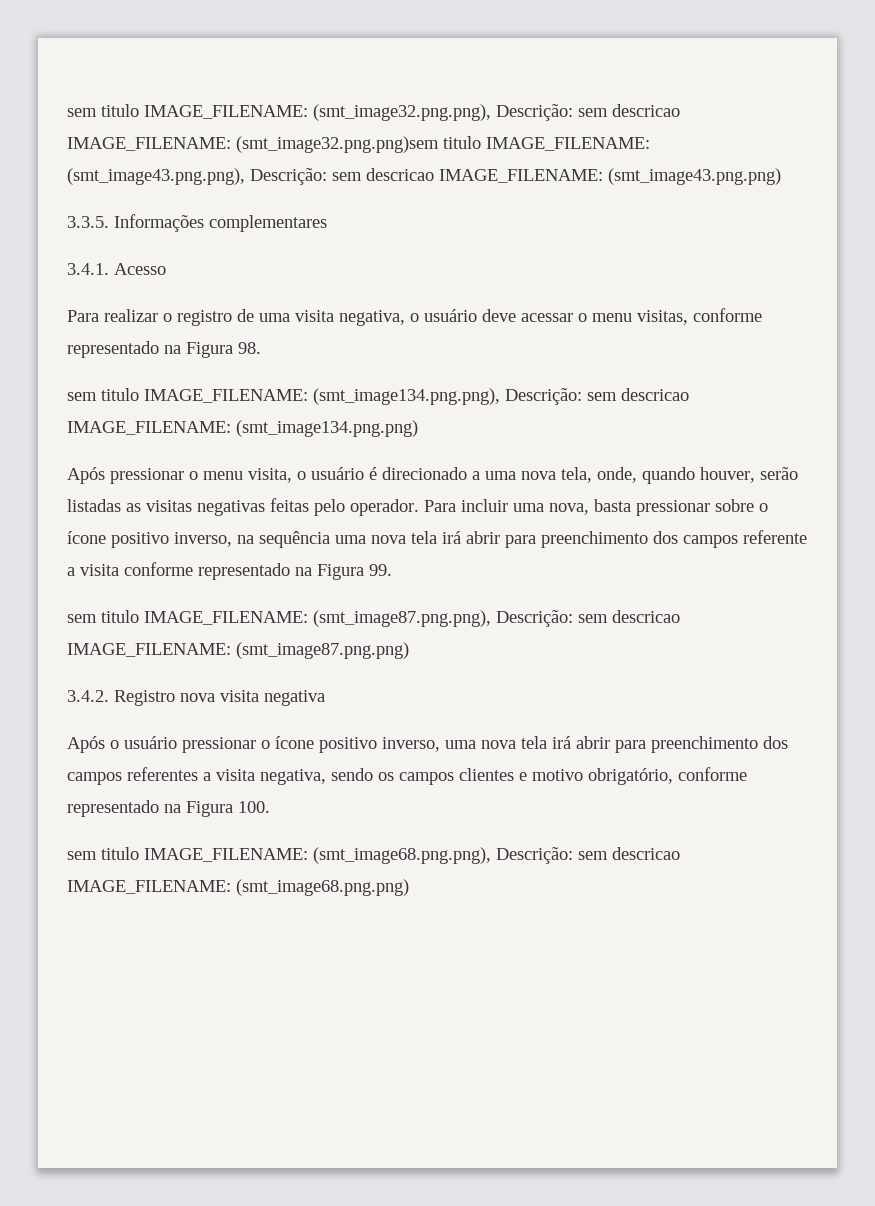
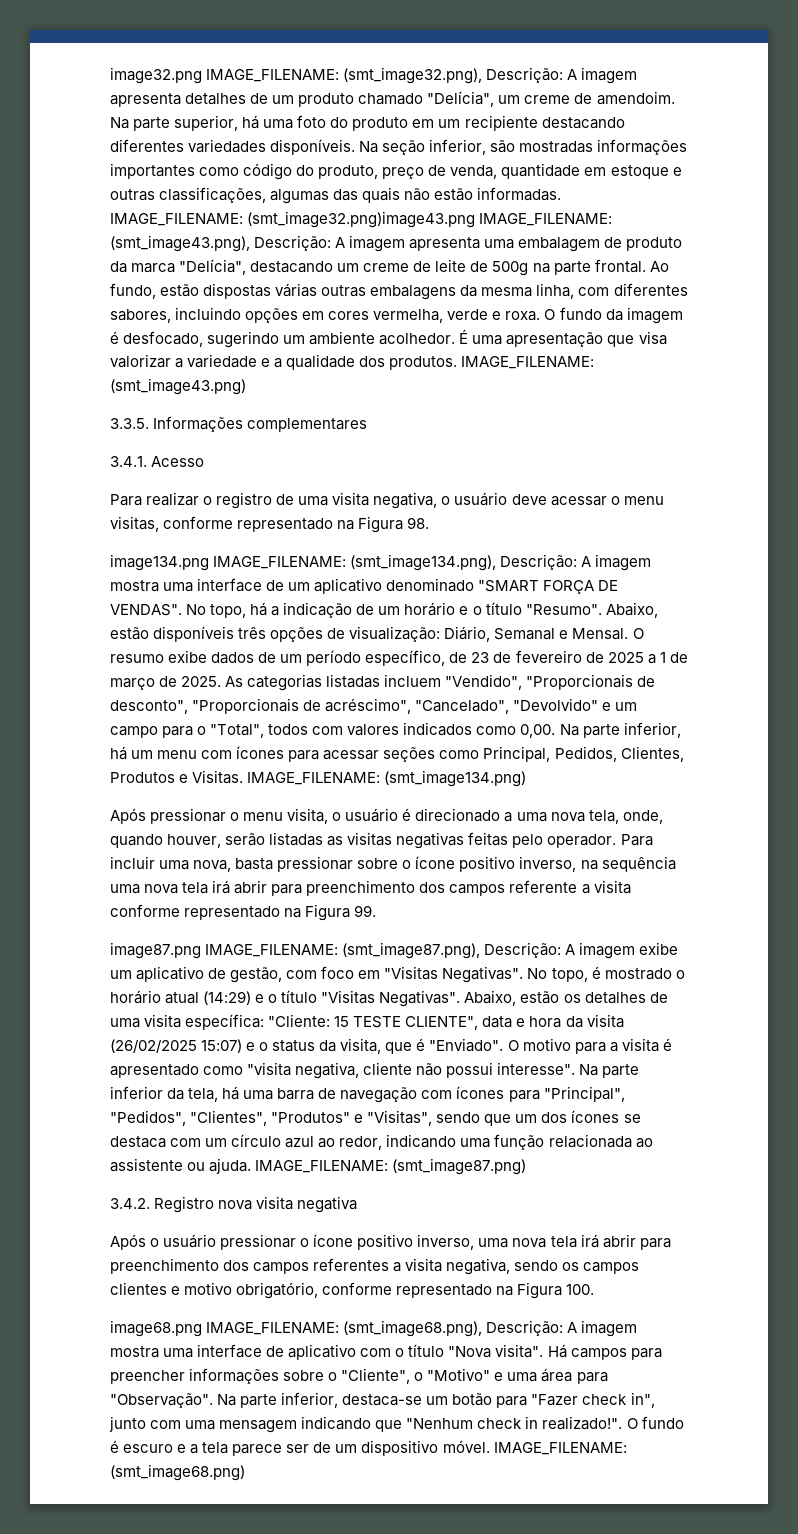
[67,104,680,121] [67,136,650,153] [67,168,781,185] sem titulo IMAGE_FILENAME: (smt_image32.png.png), Descrição: sem descricao IMAGE_FILENAME: (smt_image32.png.png)sem titulo IMAGE_FILENAME: (smt_image43.png.png), Descrição: sem descricao IMAGE_FILENAME: (smt_image43.png.png) -> [110,67,638,84] [110,91,675,107] [110,115,625,131] [110,139,688,155] [110,163,682,180] [110,187,562,204] [110,211,613,228] [110,235,683,252] [110,259,669,276] [110,283,688,300] [110,307,683,324] [110,329,667,348] [110,354,595,370] [110,378,246,395] image32.png IMAGE_FILENAME: (smt_image32.png), Descrição: A imagem apresenta detalhes de um produto chamado "Delícia", um creme de amendoim. Na parte superior, há uma foto do produto em um recipiente destacando diferentes variedades disponíveis. Na seção inferior, são mostradas informações importantes como código do produto, preço de venda, quantidade em estoque e outras classificações, algumas das quais não estão informadas. IMAGE_FILENAME: (smt_image32.png)image43.png IMAGE_FILENAME: (smt_image43.png), Descrição: A imagem apresenta uma embalagem de produto da marca "Delícia", destacando um creme de leite de 500g na parte frontal. Ao fundo, estão dispostas várias outras embalagens da mesma linha, com diferentes sabores, incluindo opções em cores vermelha, verde e roxa. O fundo da imagem é desfocado, sugerindo um ambiente acolhedor. É uma apresentação que visa valorizar a variedade e a qualidade dos produtos. IMAGE_FILENAME: (smt_image43.png)
[67,388,689,405] [67,420,418,437] sem titulo IMAGE_FILENAME: (smt_image134.png.png), Descrição: sem descricao IMAGE_FILENAME: (smt_image134.png.png) -> [110,554,652,571] [110,578,619,594] [110,602,658,618] [110,626,644,642] [110,650,688,666] [110,674,656,691] [110,698,638,714] [110,722,681,738] [110,746,684,762] [110,770,527,787] image134.png IMAGE_FILENAME: (smt_image134.png), Descrição: A imagem mostra uma interface de um aplicativo denominado "SMART FORÇA DE VENDAS". No topo, há a indicação de um horário e o título "Resumo". Abaixo, estão disponíveis três opções de visualização: Diário, Semanal e Mensal. O resumo exibe dados de um período específico, de 23 de fevereiro de 2025 a 1 de março de 2025. As categorias listadas incluem "Vendido", "Proporcionais de desconto", "Proporcionais de acréscimo", "Cancelado", "Devolvido" e um campo para o "Total", todos com valores indicados como 0,00. Na parte inferior, há um menu com ícones para acessar seções como Principal, Pedidos, Clientes, Produtos e Visitas. IMAGE_FILENAME: (smt_image134.png)
[67,610,680,627] [67,642,409,659] sem titulo IMAGE_FILENAME: (smt_image87.png.png), Descrição: sem descricao IMAGE_FILENAME: (smt_image87.png.png) -> [110,942,679,959] [110,966,685,983] [110,990,668,1007] [110,1014,624,1030] [110,1038,672,1054] [110,1062,640,1079] [110,1086,625,1103] [110,1110,641,1126] [110,1134,653,1150] [110,1158,527,1175] image87.png IMAGE_FILENAME: (smt_image87.png), Descrição: A imagem exibe um aplicativo de gestão, com foco em "Visitas Negativas". No topo, é mostrado o horário atual (14:29) e o título "Visitas Negativas". Abaixo, estão os detalhes de uma visita específica: "Cliente: 15 TESTE CLIENTE", data e hora da visita (26/02/2025 15:07) e o status da visita, que é "Enviado". O motivo para a visita é apresentado como "visita negativa, cliente não possui interesse". Na parte inferior da tela, há uma barra de navegação com ícones para "Principal", "Pedidos", "Clientes", "Produtos" e "Visitas", sendo que um dos ícones se destaca com um círculo azul ao redor, indicando uma função relacionada ao assistente ou ajuda. IMAGE_FILENAME: (smt_image87.png)
[67,847,680,864] [67,879,409,896] sem titulo IMAGE_FILENAME: (smt_image68.png.png), Descrição: sem descricao IMAGE_FILENAME: (smt_image68.png.png) -> [110,1320,638,1337] [110,1344,662,1360] [110,1368,608,1384] [110,1392,655,1408] [109,1416,684,1433] [110,1440,627,1456] [110,1464,245,1481] image68.png IMAGE_FILENAME: (smt_image68.png), Descrição: A imagem mostra uma interface de aplicativo com o título "Nova visita". Há campos para preencher informações sobre o "Cliente", o "Motivo" e uma área para "Observação". Na parte inferior, destaca-se um botão para "Fazer check in", junto com uma mensagem indicando que "Nenhum check in realizado!". O fundo é escuro e a tela parece ser de um dispositivo móvel. IMAGE_FILENAME: (smt_image68.png)

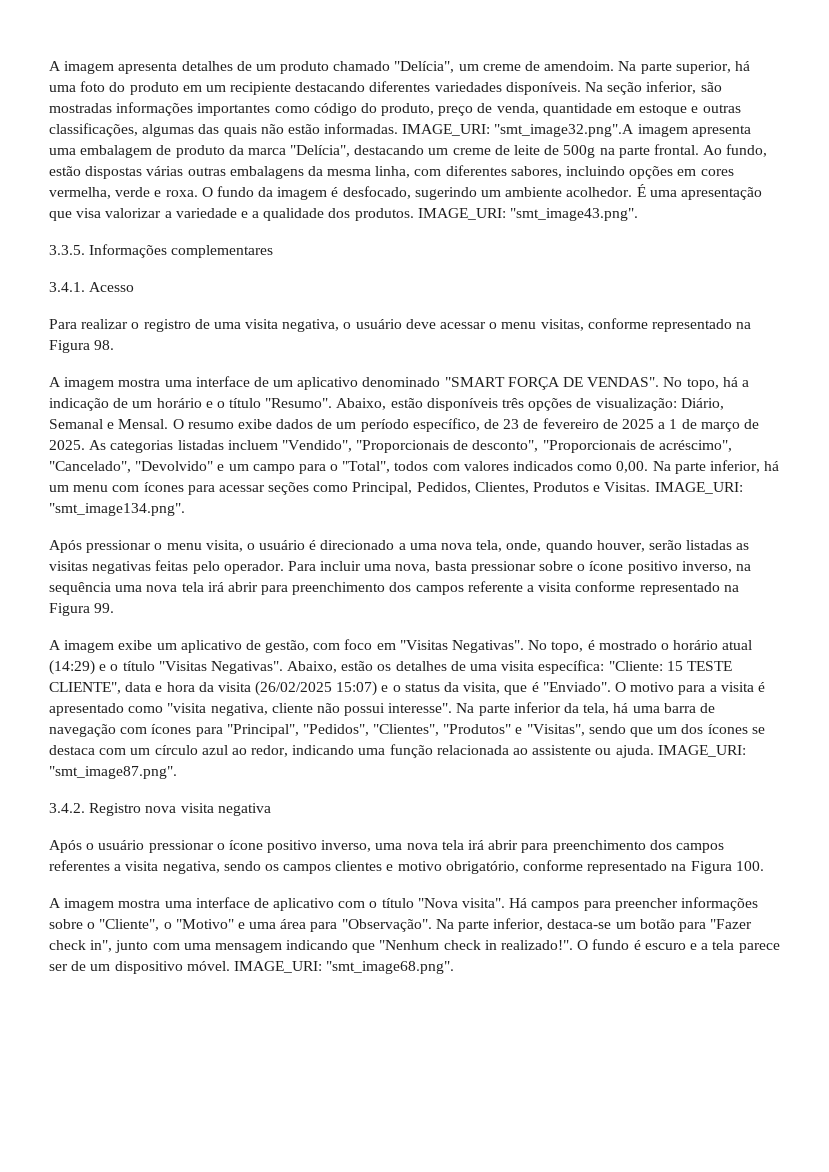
[110,67,564,84] image32.png IMAGE_FILENAME: (smt_image32.png), Descrição: -> (49, 66) none
[110,211,613,228] [110,235,346,252] IMAGE_FILENAME: (smt_image32.png)image43.png IMAGE_FILENAME: (smt_image43.png), Descrição: A -> [402,124,635,137] IMAGE_URI: "smt_image32.png".A
[461,356,595,369] [110,378,246,395] IMAGE_FILENAME: (smt_image43.png) -> [417,208,639,221] IMAGE_URI: "smt_image43.png".
[110,554,578,571] image134.png IMAGE_FILENAME: (smt_image134.png), Descrição: -> (115, 345) none
[247,770,527,787] IMAGE_FILENAME: (smt_image134.png) -> [654,482,743,494] [49,503,185,516] IMAGE_URI: "smt_image134.png".
[110,942,562,959] image87.png IMAGE_FILENAME: (smt_image87.png), Descrição: -> (115, 608) none
[255,1158,527,1175] IMAGE_FILENAME: (smt_image87.png) -> [657,745,746,757] [49,766,177,779] IMAGE_URI: "smt_image87.png".
[110,1320,564,1337] image68.png IMAGE_FILENAME: (smt_image68.png), Descrição: -> (764, 866) none
[493,1442,627,1455] [110,1464,245,1481] IMAGE_FILENAME: (smt_image68.png) -> [233,961,455,974] IMAGE_URI: "smt_image68.png".

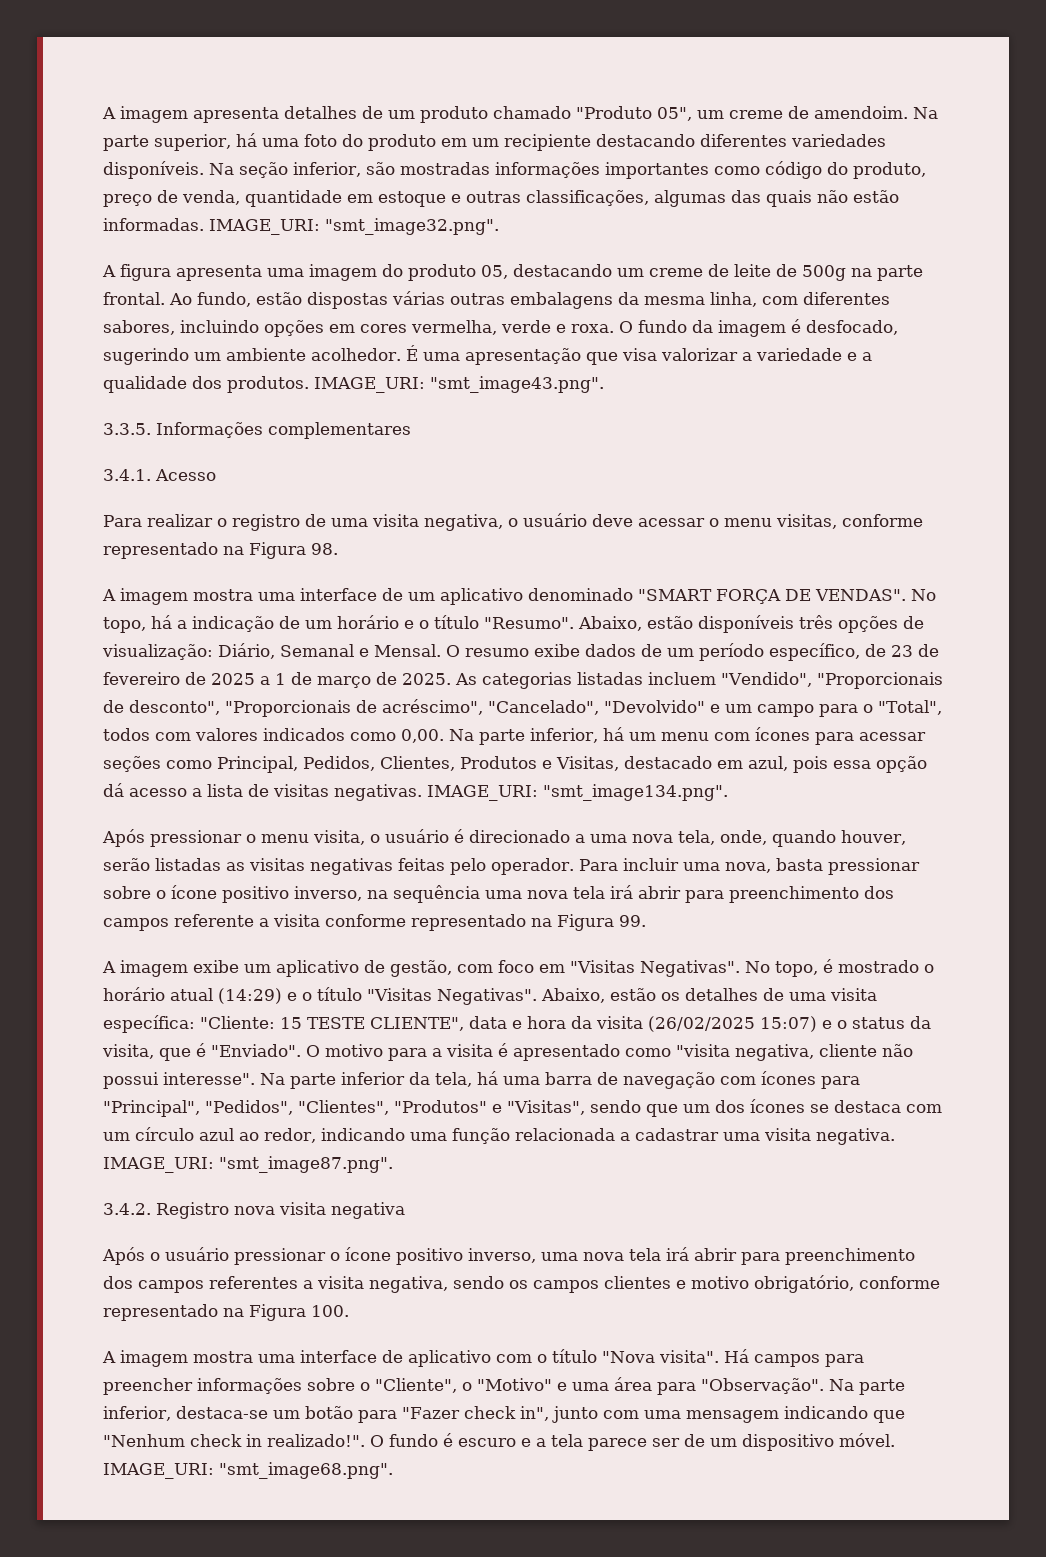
[394,61,455,73] "Delícia", -> [576,106,692,121] "Produto 05",
[494,124,751,137] [49,145,351,158] "smt_image32.png".A imagem apresenta uma embalagem de produto da marca "Delícia", -> [325,218,499,235] [102,264,508,281] "smt_image32.png". // A figura apresenta uma imagem do produto 05,
[604,482,651,492] Visitas. -> [556,756,927,773] [103,783,422,801] Visitas, destacado em azul, pois essa opção dá acesso a lista de visitas negativas.
[513,745,654,758] ao assistente ou ajuda. -> [619,1128,895,1145] a cadastrar uma visita negativa.

